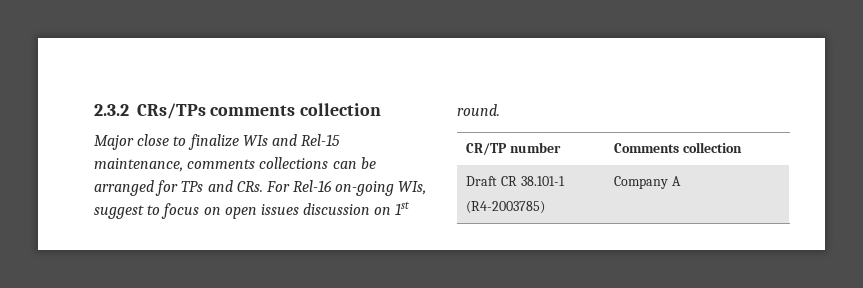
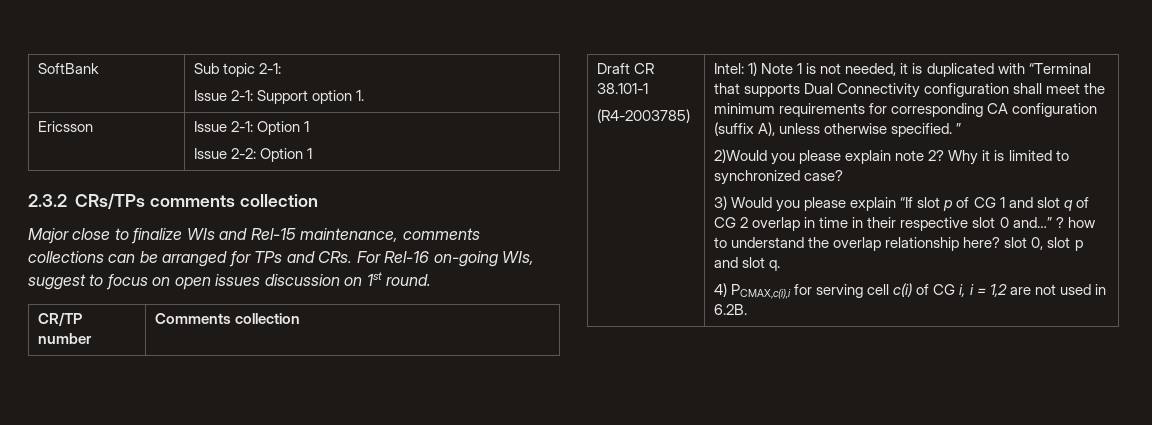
(94, 110) none -> [38,63,100,74] [194,63,282,77] [194,90,365,104] [38,121,94,132] [194,121,310,135] [194,148,313,162] SoftBank | Sub topic 2-1: // Issue 2-1: Support option 1. // Ericsson | Issue 2-1: Option 1 // Issue 2-2: Option 1 //
[613,176,681,189] Company A -> [714,62,1091,77] [714,83,1106,98] [714,103,1098,117] [714,122,962,137] [714,149,1069,165] [714,170,844,185] [714,196,1089,212] [714,217,1096,231] [714,237,1083,251] [714,257,781,271] [714,283,1106,299] [714,304,748,315] Intel: 1) Note 1 is not needed, it is duplicated with “Terminal that supports Dual Connectivity configuration shall meet the minimum requirements for corresponding CA configuration (suffix A), unless otherwise specified. ” // 2)Would you please explain note 2? Why it is limited to synchronized case? // 3) Would you please explain “If slot p of CG 1 and slot q of CG 2 overlap in time in their respective slot 0 and…” ? how to understand the overlap relationship here? slot 0, slot p and slot q. // 4) PCMAX,c(i),i for serving cell c(i) of CG i, i = 1,2 are not used in 6.2B.

